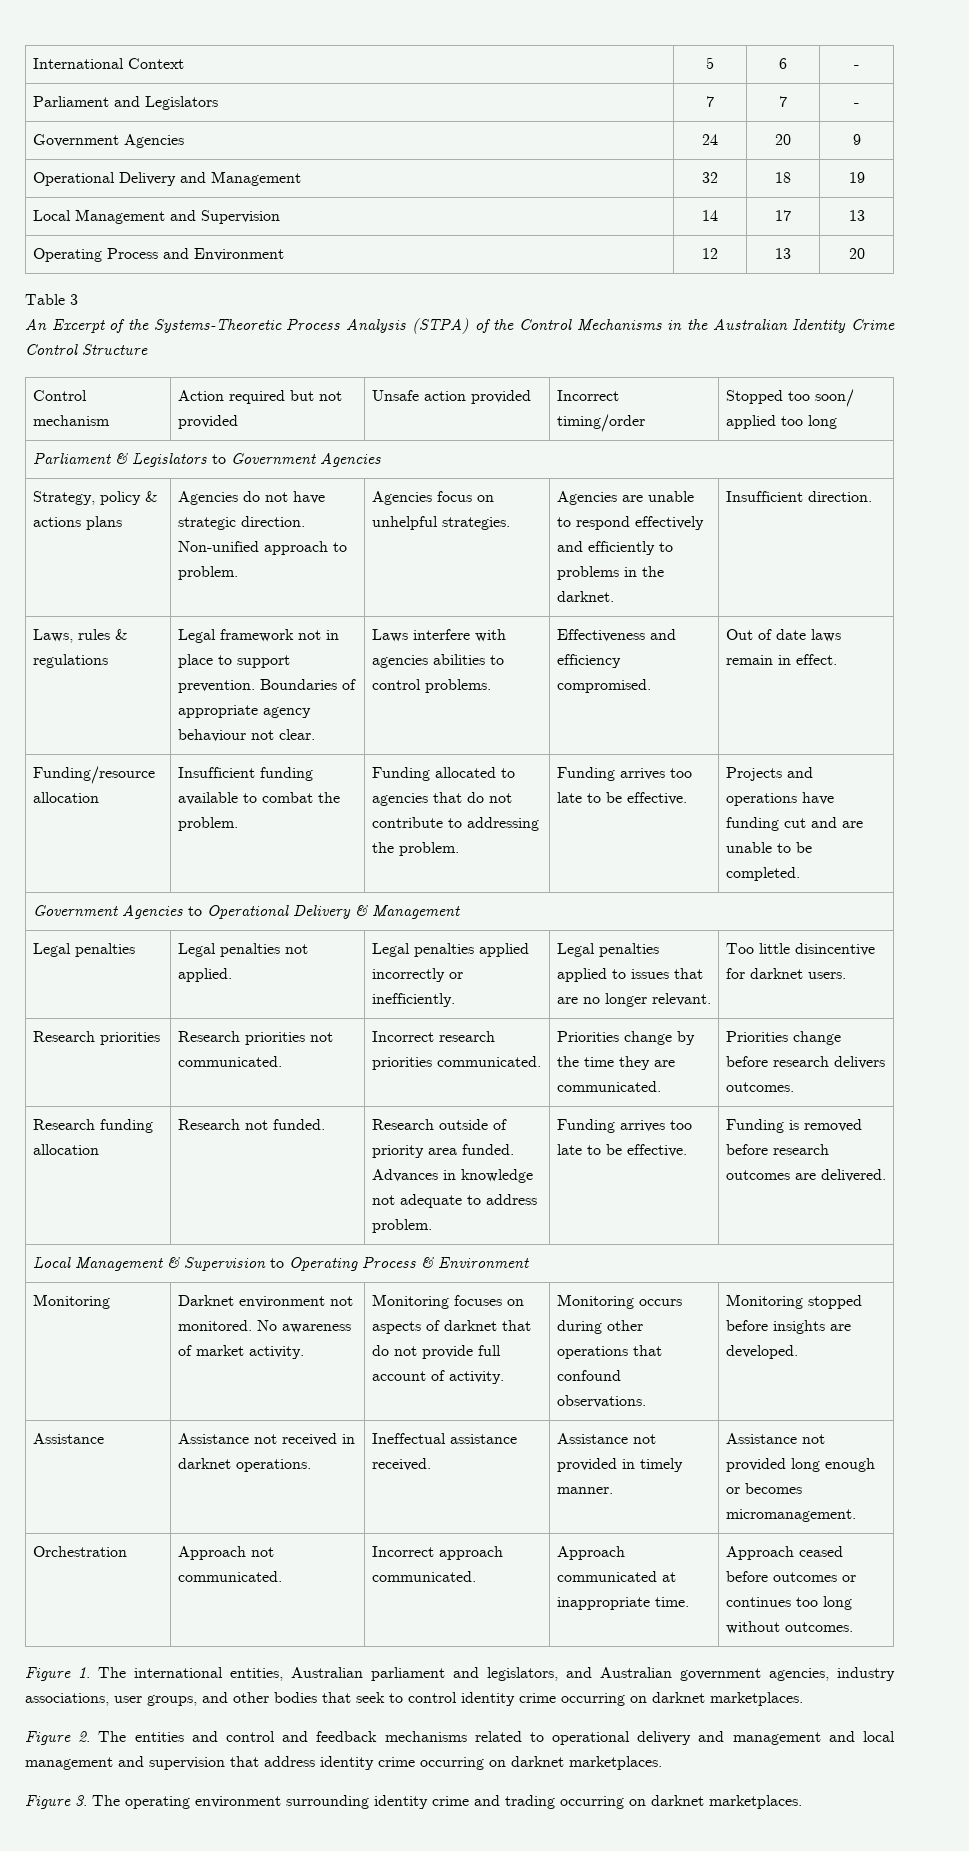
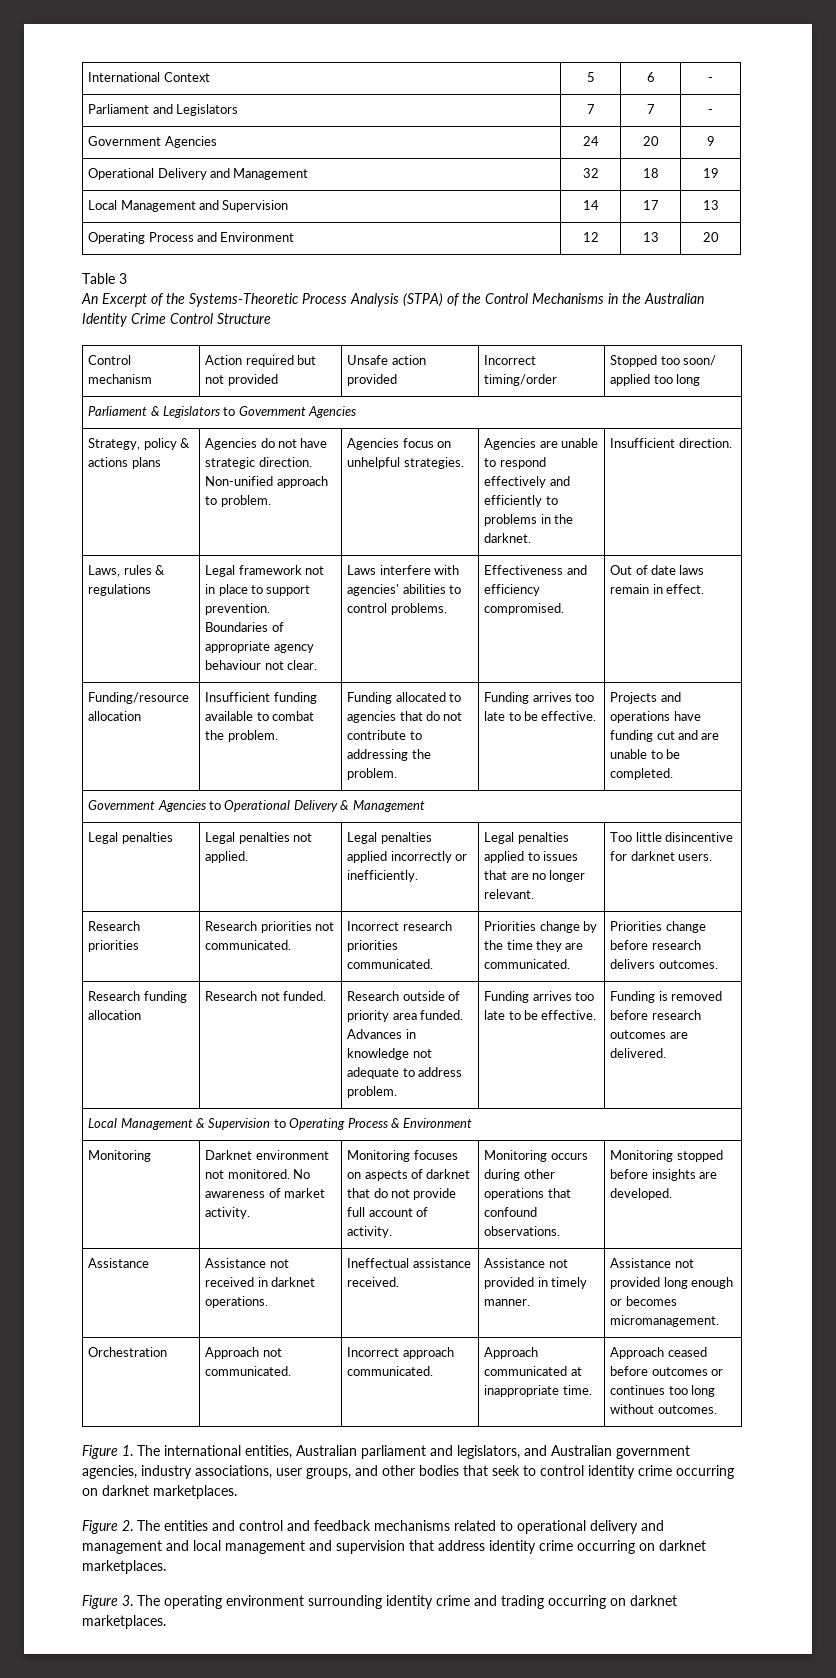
[371,655,428,668] agencies -> [347,584,400,596] agencies'

